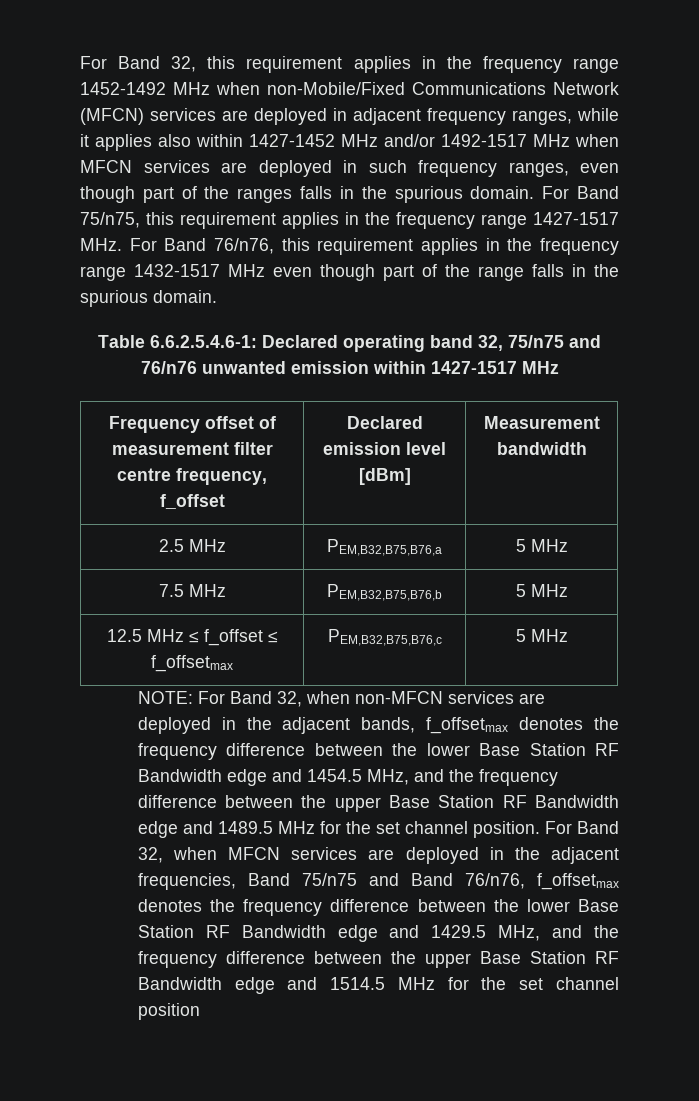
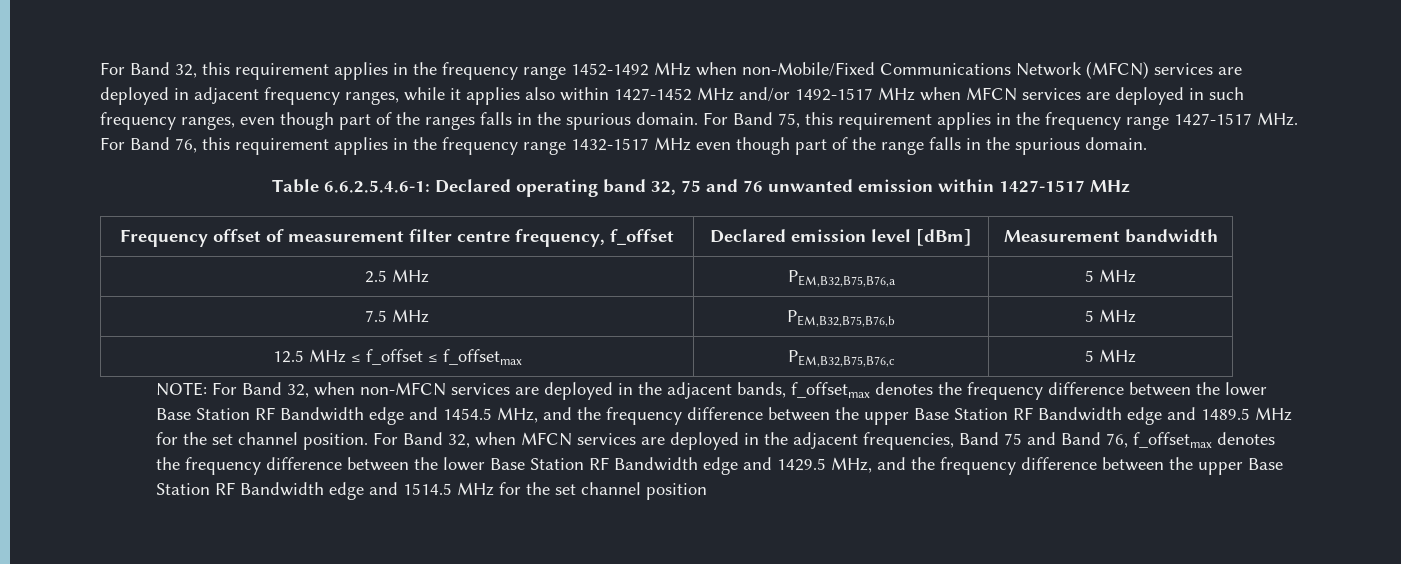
[80,212,140,228] 75/n75, -> [778,113,800,128] 75,
[214,238,274,254] 76/n76, -> [175,138,197,153] 76,
[508,335,601,348] [140,361,197,374] 75/n75 and 76/n76 -> [680,179,763,192] 75 and 76
[301,873,357,886] 75/n75 -> [1004,433,1023,445] 75
[464,873,525,889] 76/n76, -> [1106,433,1129,448] 76,

